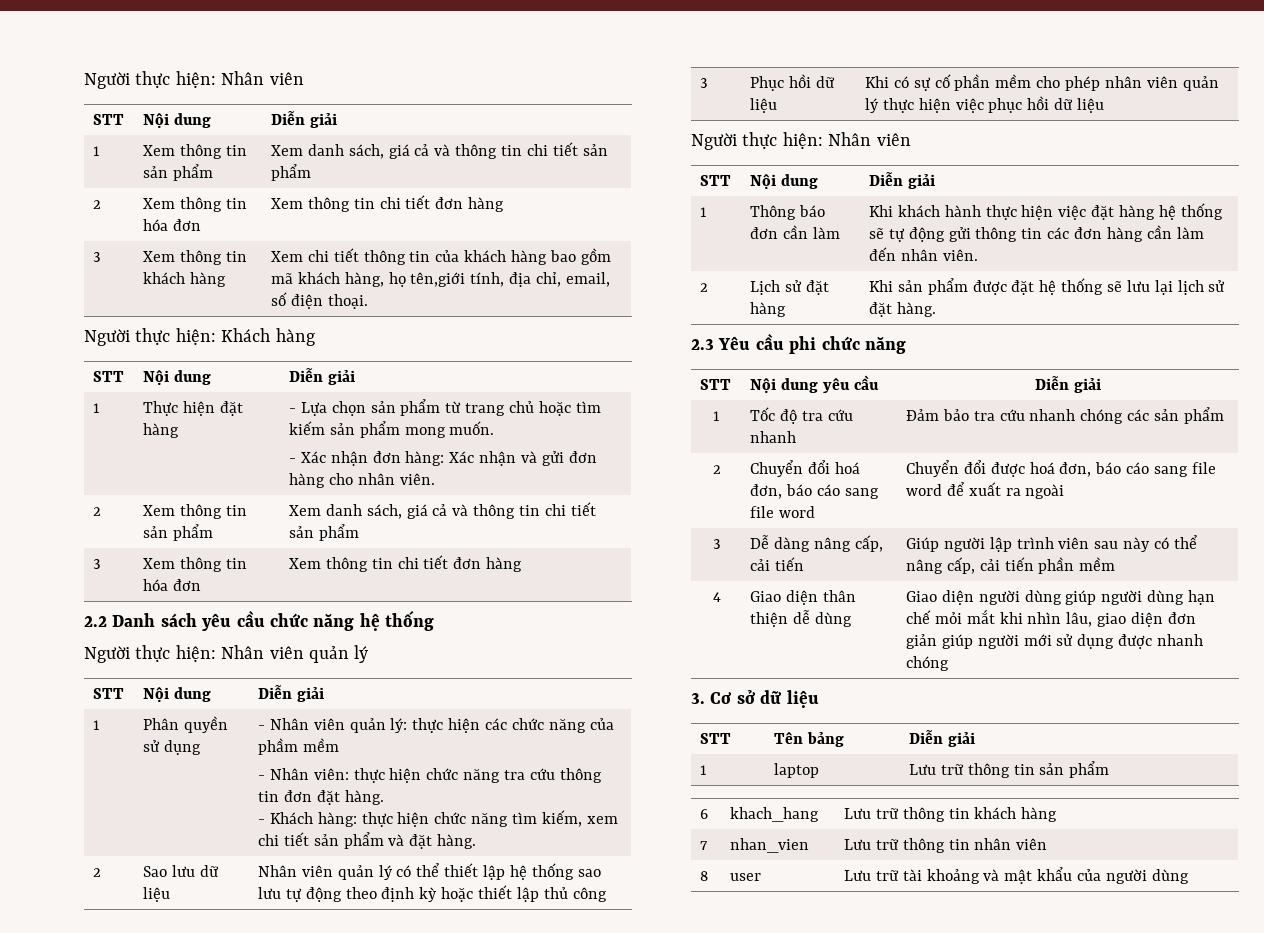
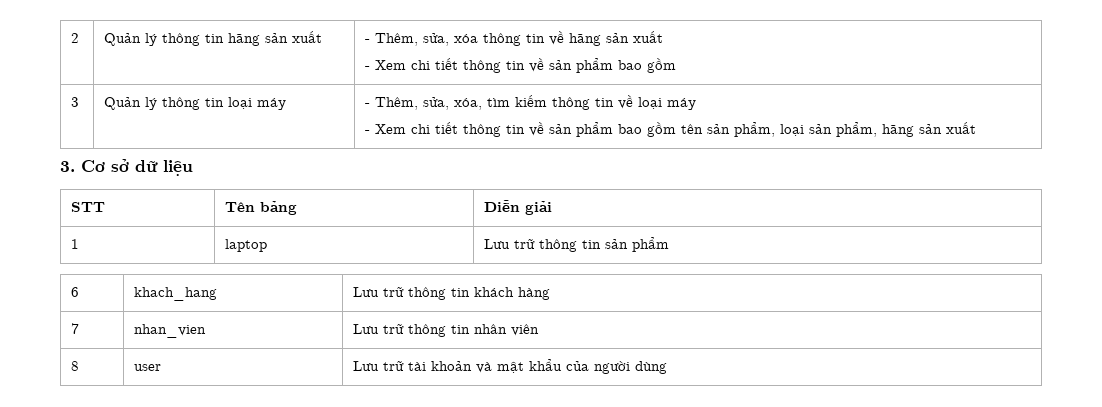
[84,71,304,89] [93,114,125,125] [143,113,211,128] [271,111,337,128] [93,146,101,156] [143,144,247,159] [143,164,213,181] [271,142,608,159] [271,164,312,181] [93,200,102,209] [143,197,247,212] [143,219,201,231] [271,195,505,212] [93,252,102,262] [143,250,247,265] [143,272,226,287] [271,248,611,265] [271,272,610,287] [271,292,368,309] [84,328,315,346] [93,371,125,382] [143,370,211,385] [289,368,355,385] [93,403,101,413] [143,401,243,416] [143,423,180,438] [289,399,601,416] [289,421,495,438] [289,451,597,466] [289,473,435,488] [93,507,102,516] [143,504,247,519] [143,524,213,541] [289,502,596,519] [289,524,359,541] [93,559,102,569] [143,557,247,572] [143,579,201,591] [289,555,523,572] [84,611,435,631] [84,645,369,663] [93,688,125,699] [143,687,211,702] [258,685,324,702] [93,720,101,730] [143,716,228,733] [143,740,201,755] [258,718,614,733] [258,738,339,755] [258,768,602,783] [258,790,384,805] [258,810,618,827] [258,832,477,849] [93,868,102,877] [143,865,219,877] [143,887,171,902] [258,863,601,880] [258,885,607,902] [700,78,709,88] [750,74,835,91] [750,98,778,113] [865,74,1219,91] [865,96,1105,113] [691,132,911,150] [700,175,732,186] [750,174,818,189] [869,172,935,189] [700,207,708,217] [750,205,825,220] [750,225,840,239] [869,203,1223,220] [869,225,1204,242] [869,247,978,261] [700,283,709,292] [750,280,829,295] [750,302,787,317] [869,278,1226,295] [869,302,936,317] [691,334,906,354] [700,379,732,390] [750,375,879,393] [1035,376,1101,393] [713,411,720,421] [750,407,853,424] [750,431,797,443] [906,407,1224,424] [712,465,721,474] [750,460,860,477] [750,484,879,499] [750,506,815,518] [906,460,1216,477] [906,482,1065,499] [712,539,721,549] [750,535,883,552] [750,557,804,571] [906,535,1197,552] [906,557,1116,574] [712,592,721,602] [750,590,856,605] [750,610,852,627] [906,590,1216,605] [906,609,1196,627] [906,634,1204,649] [906,656,950,671] Người thực hiện: Nhân viên // STT | Nội dung | Diễn giải // 1 | Xem thông tin sản phẩm | Xem danh sách, giá cả và thông tin chi tiết sản phẩm // 2 | Xem thông tin hóa đơn | Xem thông tin chi tiết đơn hàng // 3 | Xem thông tin khách hàng | Xem chi tiết thông tin của khách hàng bao gồm mã khách hàng, họ tên,giới tính, địa chỉ, email, số điện thoại. // Người thực hiện: Khách hàng // STT | Nội dung | Diễn giải // 1 | Thực hiện đặt hàng | - Lựa chọn sản phẩm từ trang chủ hoặc tìm kiếm sản phẩm mong muốn. // - Xác nhận đơn hàng: Xác nhận và gửi đơn hàng cho nhân viên. // 2 | Xem thông tin sản phẩm | Xem danh sách, giá cả và thông tin chi tiết sản phẩm // 3 | Xem thông tin hóa đơn | Xem thông tin chi tiết đơn hàng // 2.2 Danh sách yêu cầu chức năng hệ thống // Người thực hiện: Nhân viên quản lý // STT | Nội dung | Diễn giải // 1 | Phân quyền sử dụng | - Nhân viên quản lý: thực hiện các chức năng của phầm mềm // - Nhân viên: thực hiện chức năng tra cứu thông tin đơn đặt hàng. // - Khách hàng: thực hiện chức năng tìm kiếm, xem chi tiết sản phẩm và đặt hàng. // 2 | Sao lưu dữ liệu | Nhân viên quản lý có thể thiết lập hệ thống sao lưu tự động theo định kỳ hoặc thiết lập thủ công // 3 | Phục hồi dữ liệu | Khi có sự cố phần mềm cho phép nhân viên quản lý thực hiện việc phục hồi dữ liệu // Người thực hiện: Nhân viên // STT | Nội dung | Diễn giải // 1 | Thông báo đơn cần làm | Khi khách hành thực hiện việc đặt hàng hệ thống sẽ tự động gửi thông tin các đơn hàng cần làm đến nhân viên. // 2 | Lịch sử đặt hàng | Khi sản phẩm được đặt hệ thống sẽ lưu lại lịch sử đặt hàng. // 2.3 Yêu cầu phi chức năng // STT | Nội dung yêu cầu | Diễn giải // 1 | Tốc độ tra cứu nhanh | Đảm bảo tra cứu nhanh chóng các sản phẩm // 2 | Chuyển đổi hoá đơn, báo cáo sang file word | Chuyển đổi được hoá đơn, báo cáo sang file word để xuất ra ngoài // 3 | Dễ dàng nâng cấp, cải tiến | Giúp người lập trình viên sau này có thể nâng cấp, cải tiến phần mềm // 4 | Giao diện thân thiện dễ dùng | Giao diện người dùng giúp người dùng hạn chế mỏi mắt khi nhìn lâu, giao diện đơn giản giúp người mới sử dụng được nhanh chóng -> [70,33,79,43] [103,31,322,46] [364,31,663,46] [364,58,676,73] [70,97,79,107] [103,97,286,110] [364,95,696,110] [364,122,976,137] 2 | Quản lý thông tin hãng sản xuất | - Thêm, sửa, xóa thông tin về hãng sản xuất // - Xem chi tiết thông tin về sản phẩm bao gồm // 3 | Quản lý thông tin loại máy | - Thêm, sửa, xóa, tìm kiếm thông tin về loại máy // - Xem chi tiết thông tin về sản phẩm bao gồm tên sản phẩm, loại sản phẩm, hãng sản xuất
[926,869,980,884] khoảng -> [430,361,472,371] khoản

